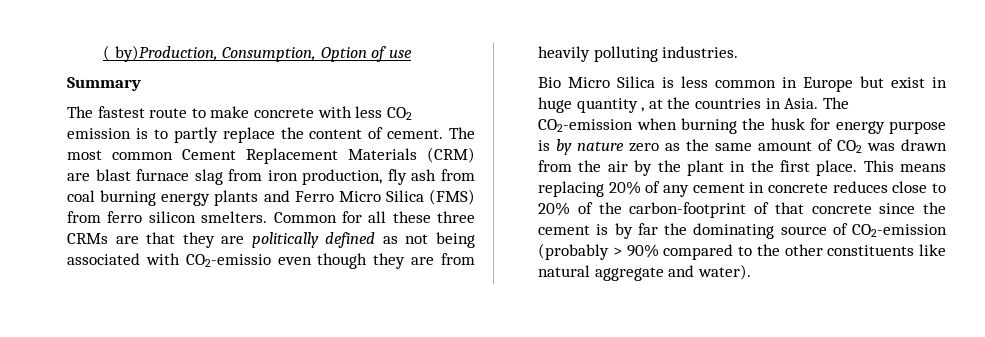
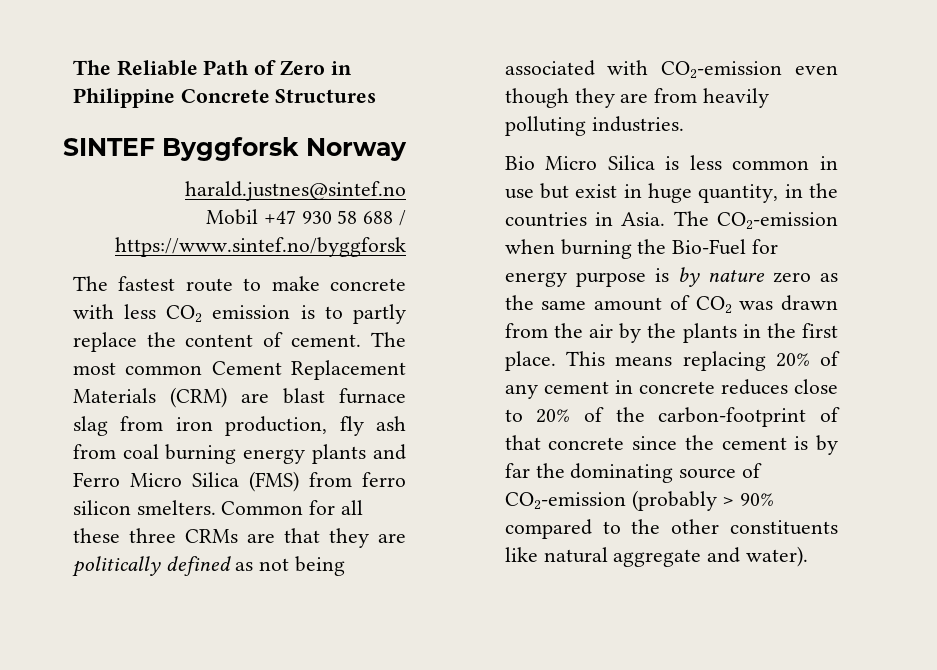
[103,45,412,62] [67,77,142,91] ( by)Production, Consumption, Option of use // Summary -> [72,60,352,76] [72,88,377,108] [63,137,407,161] [185,181,406,201] [205,209,406,226] [115,237,406,257] The Reliable Path of Zero in Philippine Concrete Structures // SINTEF Byggforsk Norway // harald.justnes@sintef.no // Mobil +47 930 58 688 / https://www.sintef.no/byggforsk
[185,254,271,267] CO2-emissio -> [661,61,783,79] CO2-emission
[803,77,854,92] Europe -> [504,189,534,199] use
[576,98,663,113] quantity , at -> [698,184,803,203] quantity, in
[770,118,805,130] husk -> [672,239,747,255] Bio-Fuel
[686,160,724,176] plant -> [682,323,737,343] plants

